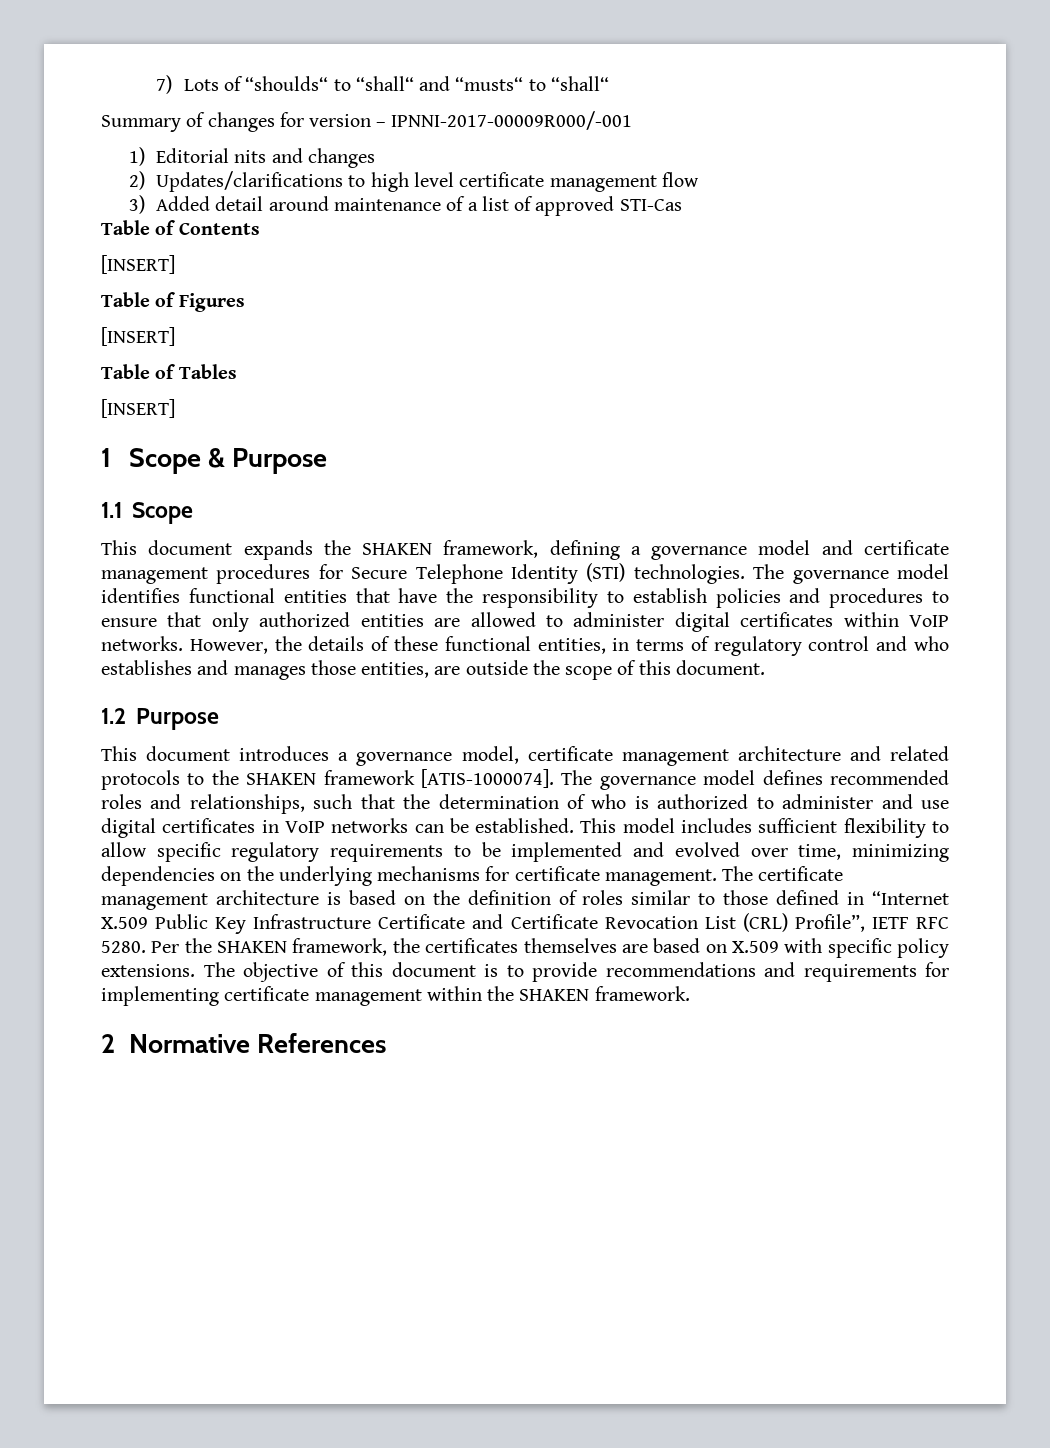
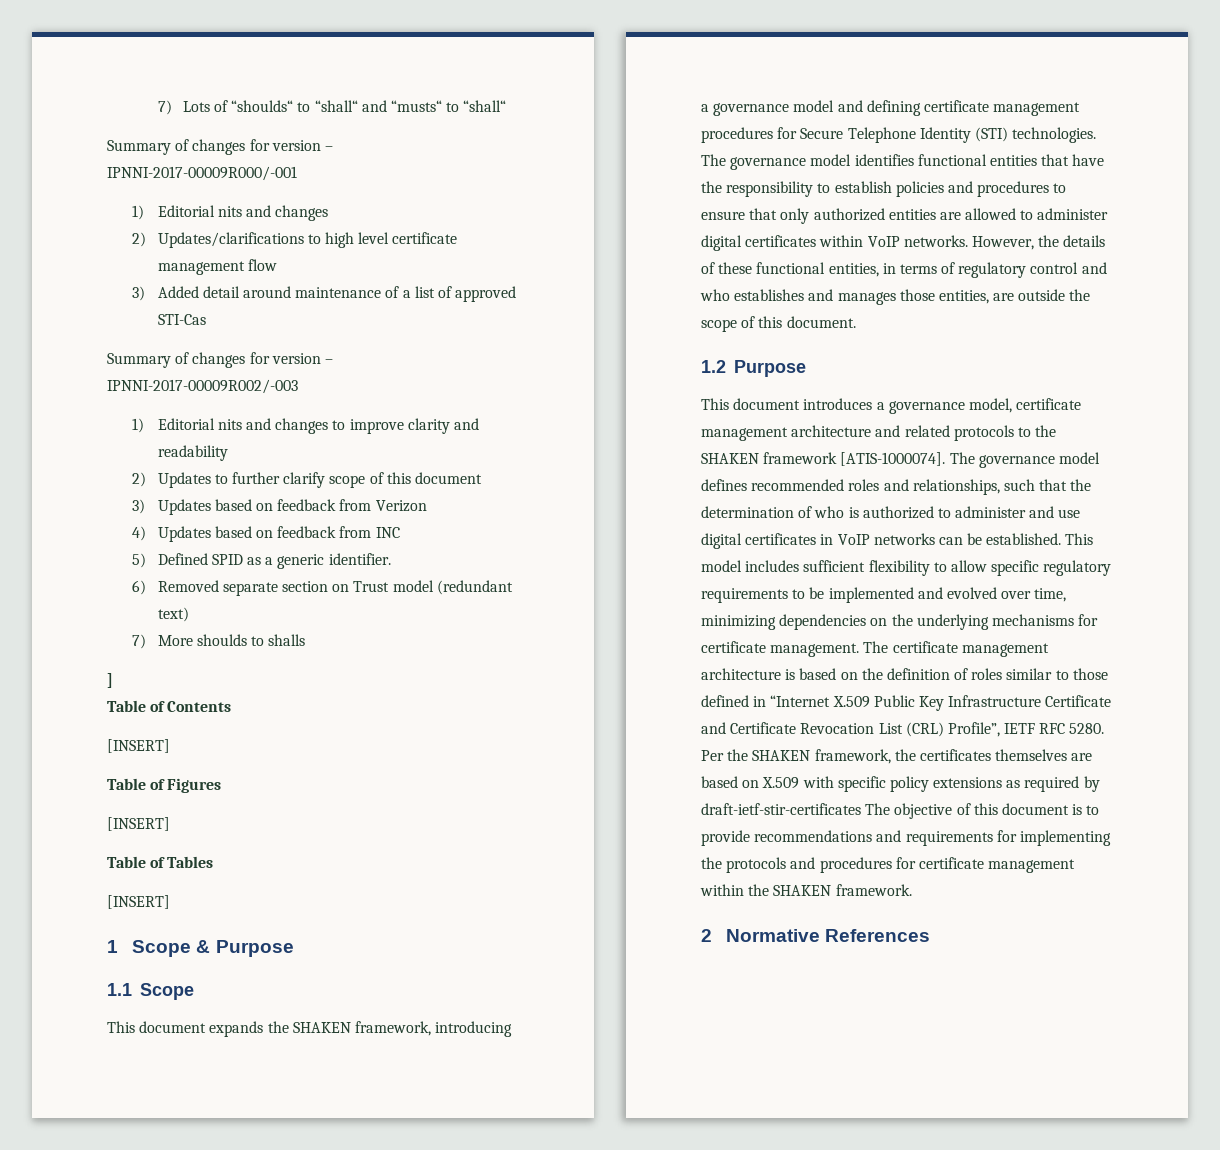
(682, 205) none -> [107,352,333,368] [107,379,298,394] [132,418,479,434] [157,445,228,461] [132,472,482,488] [132,499,427,515] [132,526,400,542] [132,553,391,569] [132,580,513,596] [157,607,189,622] [132,634,306,649] [107,673,113,688] // Summary of changes for version – IPNNI-2017-00009R002/-003 // 1) Editorial nits and changes to improve clarity and readability // 2) Updates to further clarify scope of this document // 3) Updates based on feedback from Verizon // 4) Updates based on feedback from INC // 5) Defined SPID as a generic identifier. // 6) Removed separate section on Trust model (redundant text) // 7) More shoulds to shalls // ]
[549,540,620,560] defining -> [435,1021,513,1037] introducing
(853, 547) none -> [866,100,921,116] defining
[101,964,195,977] extensions. -> [933,776,1100,792] [701,803,861,815] extensions as required by draft-ietf-stir-certificates
(219, 996) none -> [701,857,916,873] the protocols and procedures for

